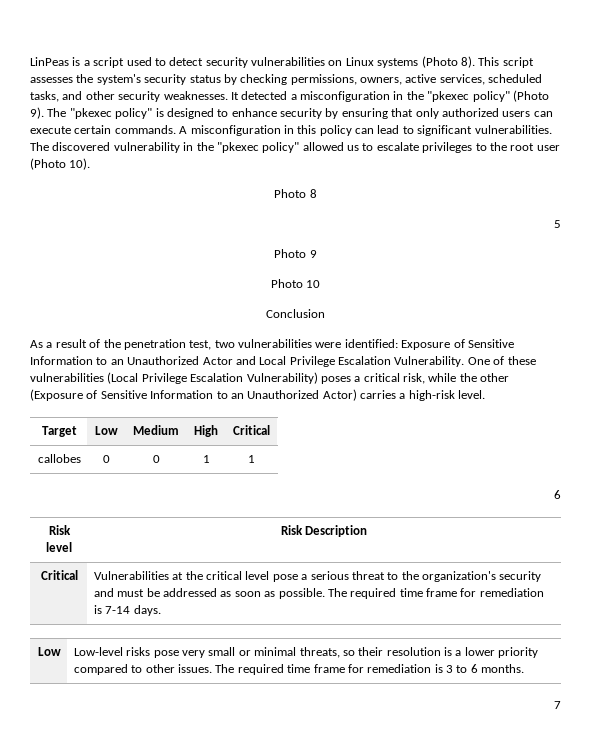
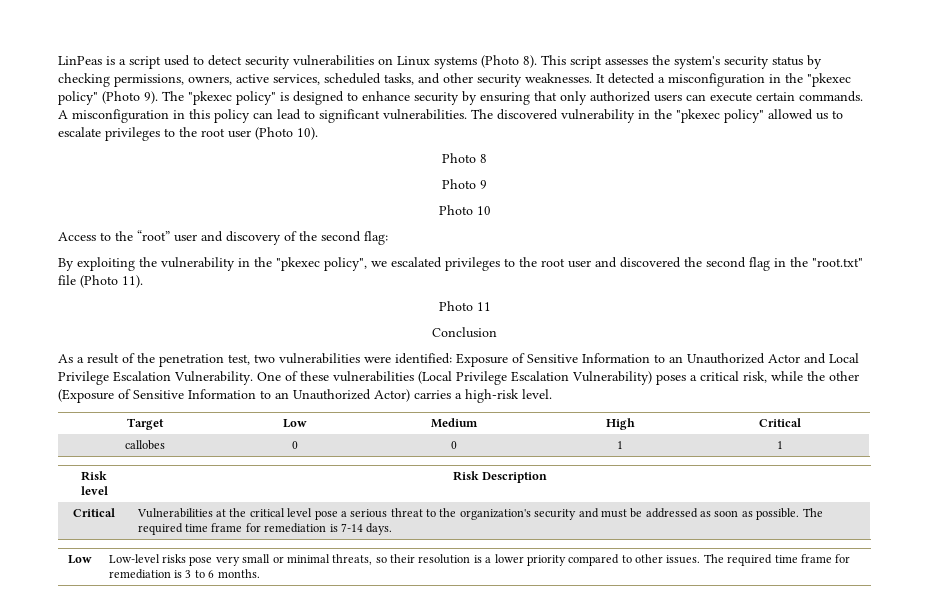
[554,220,561,228] // 5 -> (487, 158) none
(321, 284) none -> [58,230,388,245] [58,257,863,271] [58,275,143,288] [438,301,491,311] // Access to the “root” user and discovery of the second flag: // By exploiting the vulnerability in the "pkexec policy", we escalated privileges to the root user and discovered the second flag in the "root.txt" file (Photo 11). // Photo 11
[554,490,561,499] // 6 -> (783, 445) none
[554,701,561,709] // 7 -> (260, 573) none

